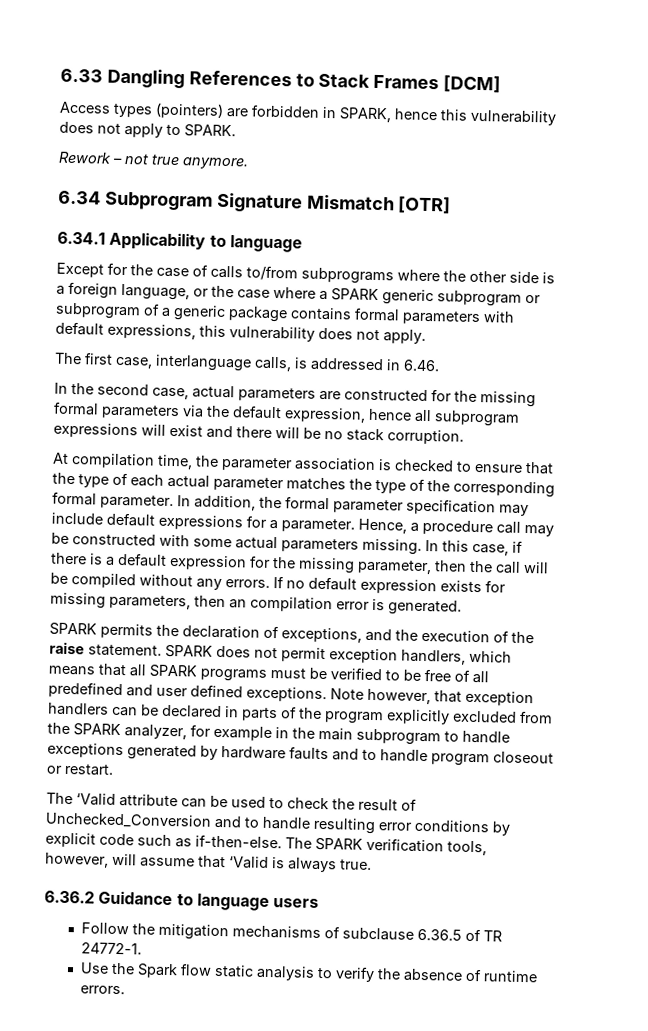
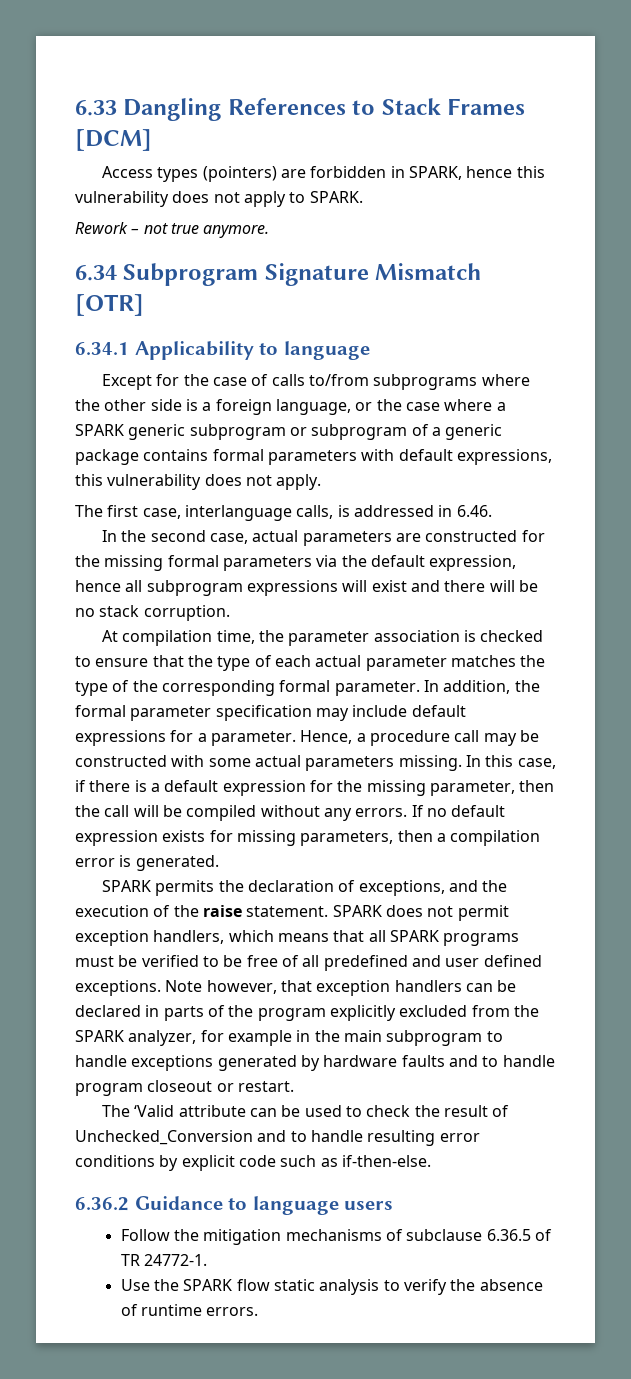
[229,599,247,609] an -> [436,833,446,842] a
[285,837,487,856] [45,852,372,873] The SPARK verification tools, however, will assume that ‘Valid is always true. -> (431, 1161) none
[137,963,179,979] Spark -> [183,1279,233,1291] SPARK

